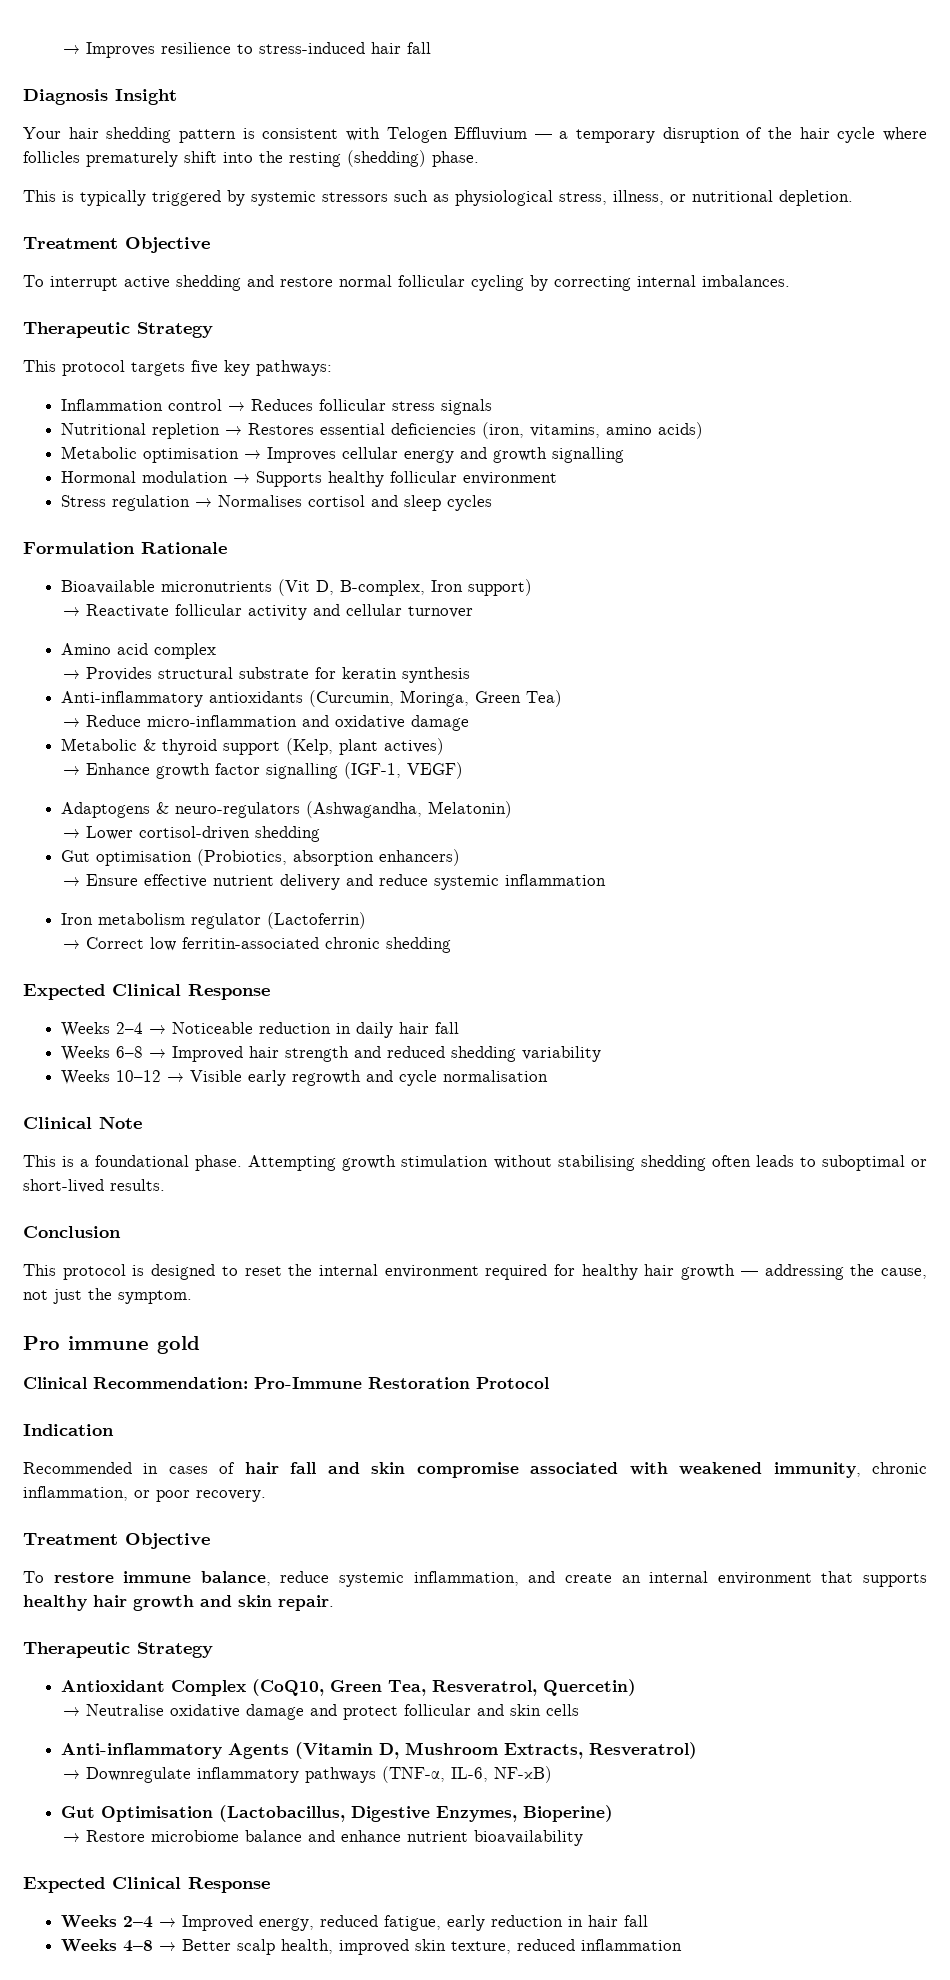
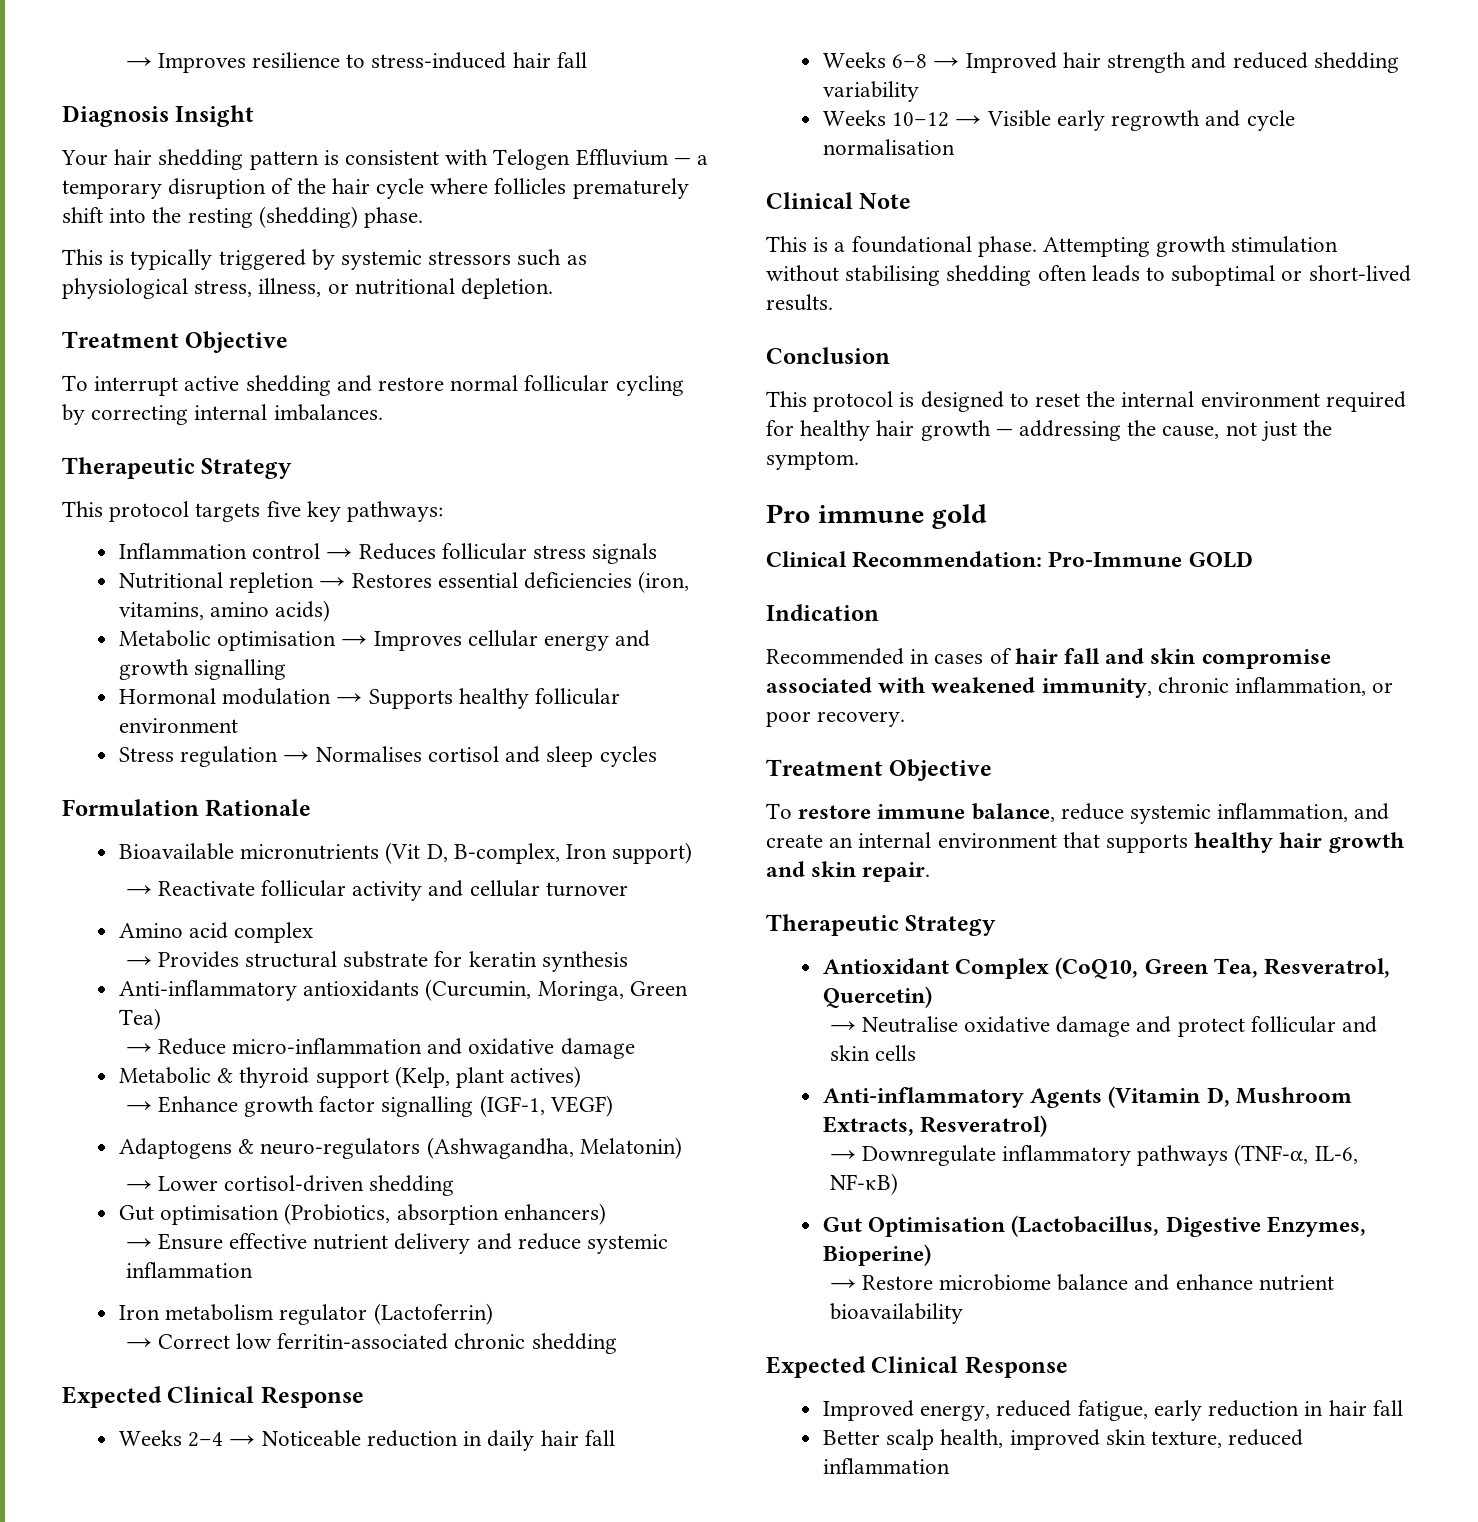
[368,1377,549,1389] Restoration Protocol -> [1188,551,1253,568] GOLD
[61,1915,177,1928] Weeks 2–4 → -> (1068, 1367) none
[61,1939,177,1952] Weeks 4–8 → -> (1403, 1408) none

